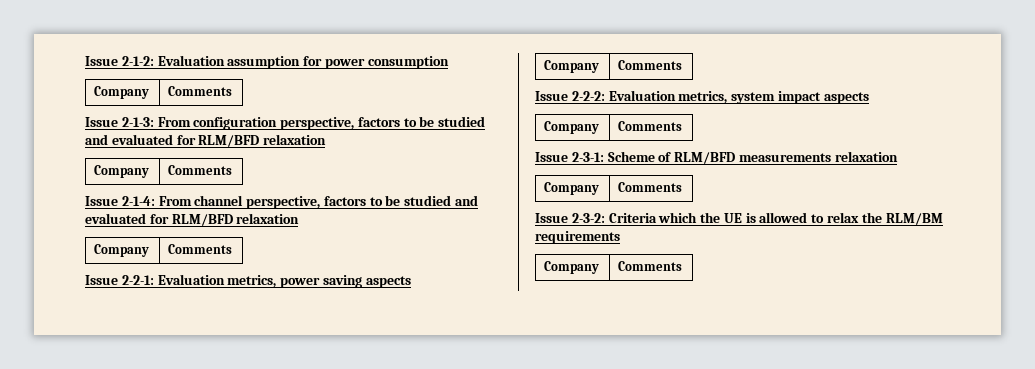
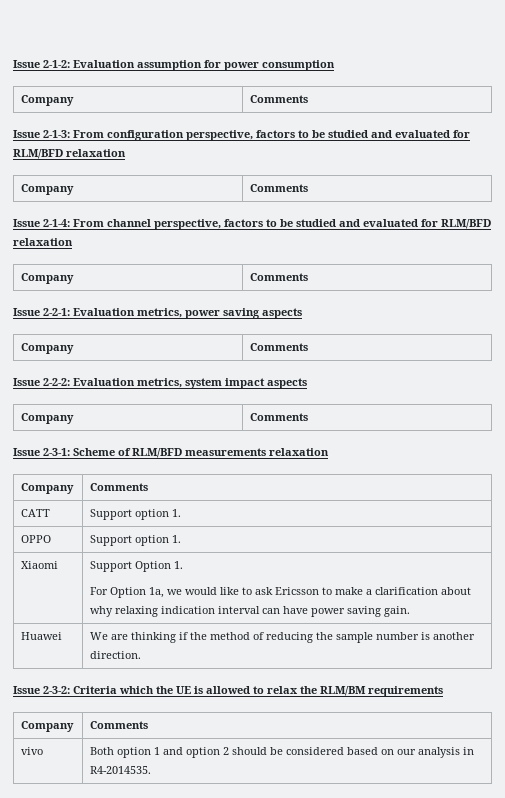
(683, 187) none -> [21,509,51,517] [90,509,182,520] [21,535,52,543] [90,535,182,546] [21,561,59,569] [90,561,184,572] [90,587,472,598] [90,606,411,617] [21,632,63,640] [90,632,476,643] [90,651,142,659] // CATT | Support option 1. // OPPO | Support option 1. // Xiaomi | Support Option 1. // For Option 1a, we would like to ask Ericsson to make a clarification about why relaxing indication interval can have power saving gain. // Huawei | We are thinking if the method of reducing the sample number is another direction.
(683, 266) none -> [21,747,44,755] [90,747,475,758] [90,766,152,774] // vivo | Both option 1 and option 2 should be considered based on our analysis in R4-2014535.

